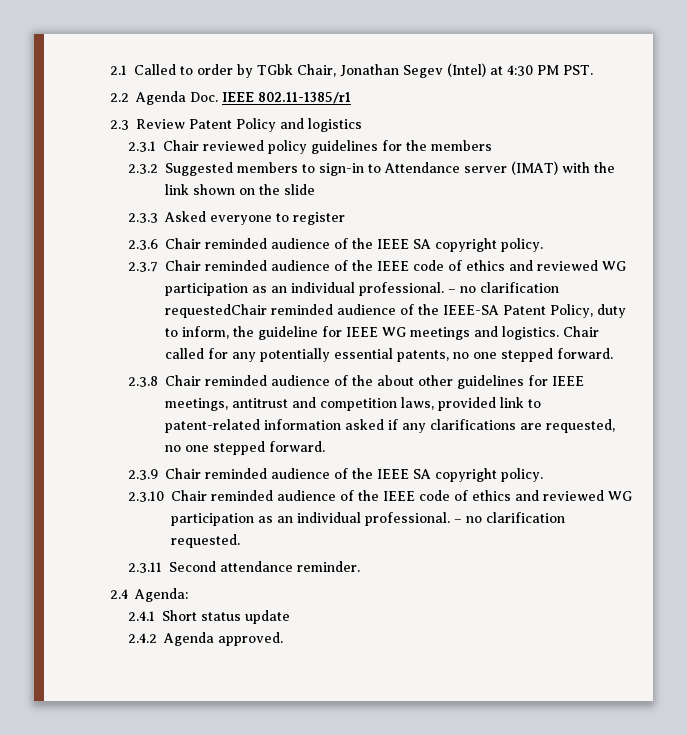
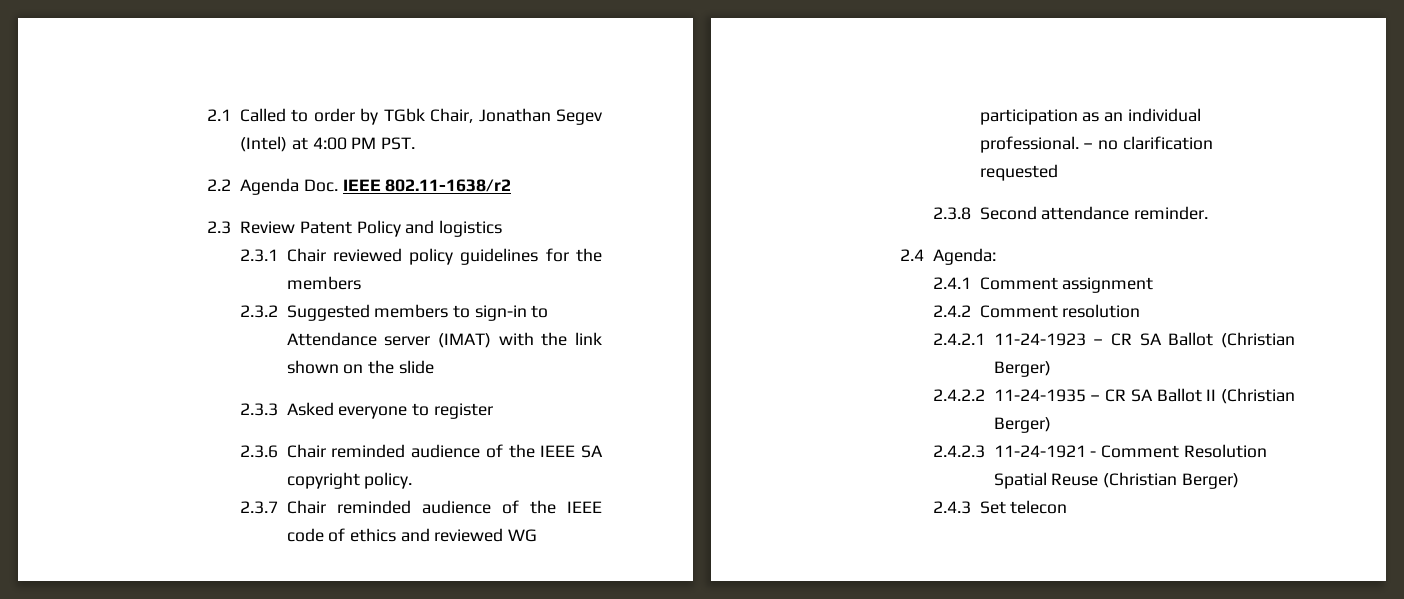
[506,65,533,76] 4:30 -> [312,137,347,150] 4:00
[257,92,351,104] 802.11-1385/r1 -> [385,179,512,192] 802.11-1638/r2
[164,304,626,318] [164,326,599,340] [164,348,613,362] [127,375,584,389] [164,397,541,411] [164,419,615,433] [164,441,325,455] [127,468,543,482] [127,490,632,502] [170,512,565,526] [170,534,240,548] [127,562,162,573] requestedChair reminded audience of the IEEE-SA Patent Policy, duty to inform, the guideline for IEEE WG meetings and logistics. Chair called for any potentially essential patents, no one stepped forward. // 2.3.8 Chair reminded audience of the about other guidelines for IEEE meetings, antitrust and competition laws, provided link to patent-related information asked if any clarifications are requested, no one stepped forward. // 2.3.9 Chair reminded audience of the IEEE SA copyright policy. // 2.3.10 Chair reminded audience of the IEEE code of ethics and reviewed WG participation as an individual professional. – no clarification requested. // 2.3.11 -> [979,164,1058,181] [932,207,971,220] requested // 2.3.8
[161,610,290,624] [127,632,283,646] Short status update // 2.4.2 Agenda approved. -> [979,277,1154,293] [932,304,1141,318] [932,332,1295,348] [993,361,1051,377] [932,388,1295,404] [993,417,1051,433] [932,444,1267,458] [993,472,1239,489] [932,500,1068,514] Comment assignment // 2.4.2 Comment resolution // 2.4.2.1 11-24-1923 – CR SA Ballot (Christian Berger) // 2.4.2.2 11-24-1935 – CR SA Ballot II (Christian Berger) // 2.4.2.3 11-24-1921 - Comment Resolution Spatial Reuse (Christian Berger) // 2.4.3 Set telecon

